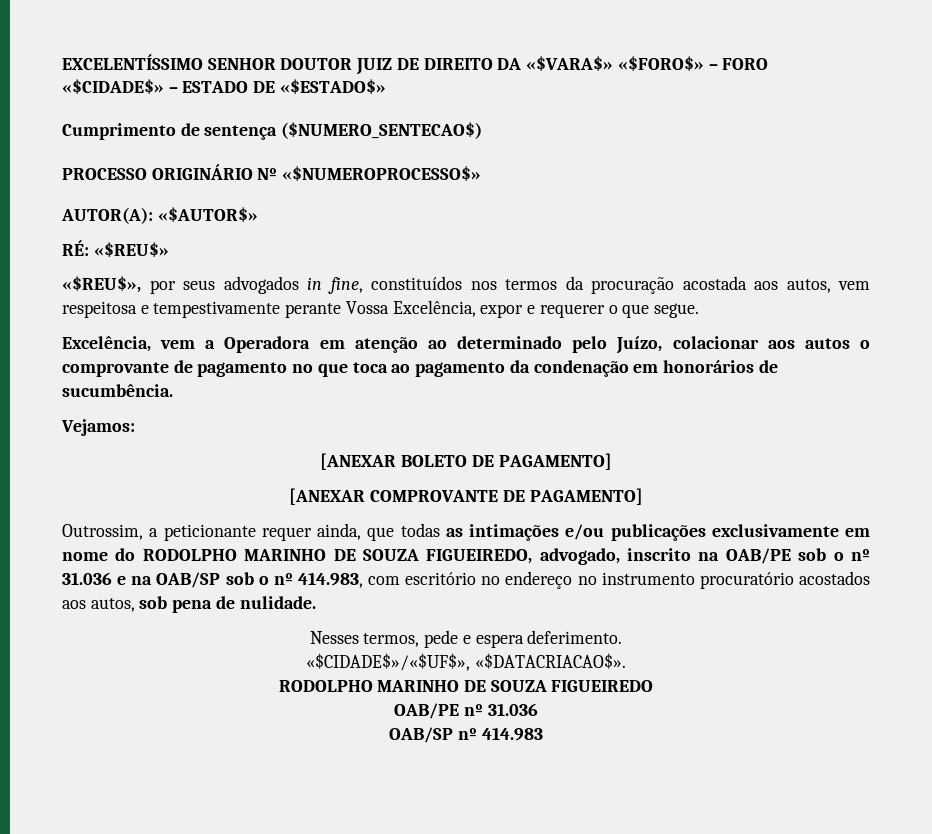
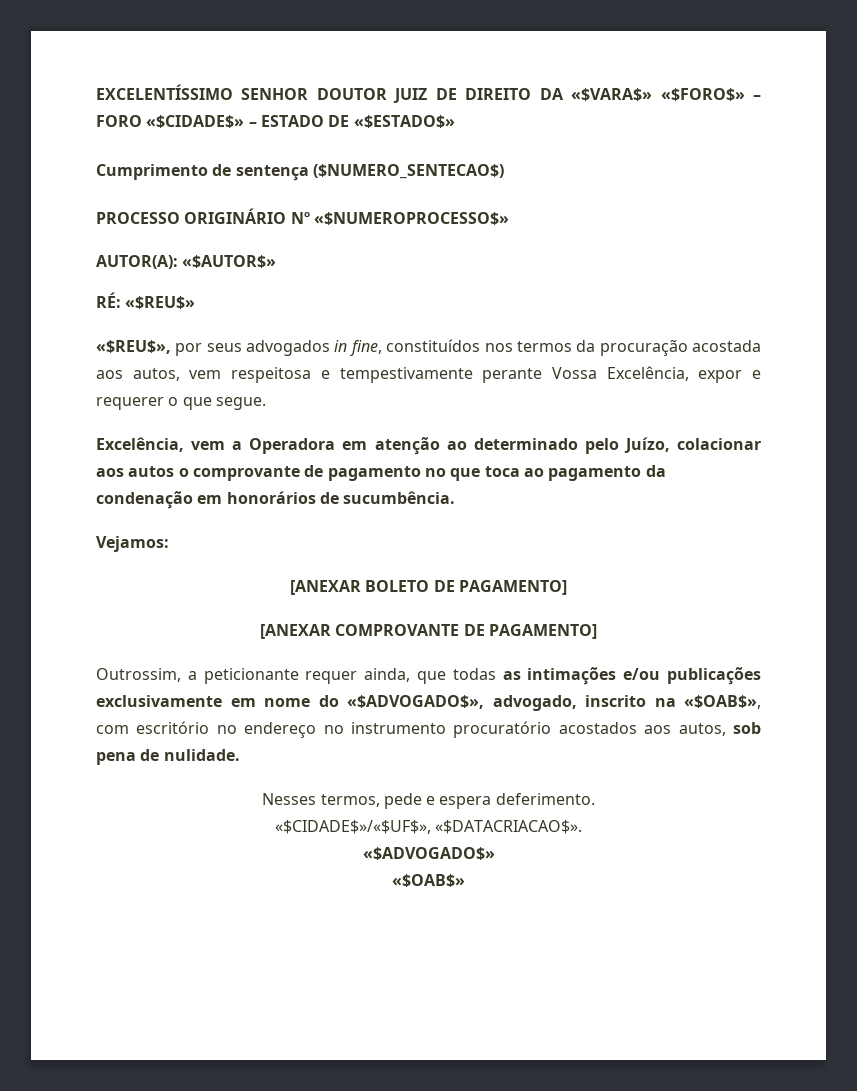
[142,548,870,565] [62,572,363,588] RODOLPHO MARINHO DE SOUZA FIGUEIREDO, advogado, inscrito na OAB/PE sob o nº 31.036 e na OAB/SP sob o nº 414.983, -> [347,695,761,711] «$ADVOGADO$», advogado, inscrito na «$OAB$»,
[278,680,654,692] [394,703,538,719] [389,727,543,743] RODOLPHO MARINHO DE SOUZA FIGUEIREDO // OAB/PE nº 31.036 // OAB/SP nº 414.983 -> [362,847,495,860] [392,874,465,887] «$ADVOGADO$» // «$OAB$»

